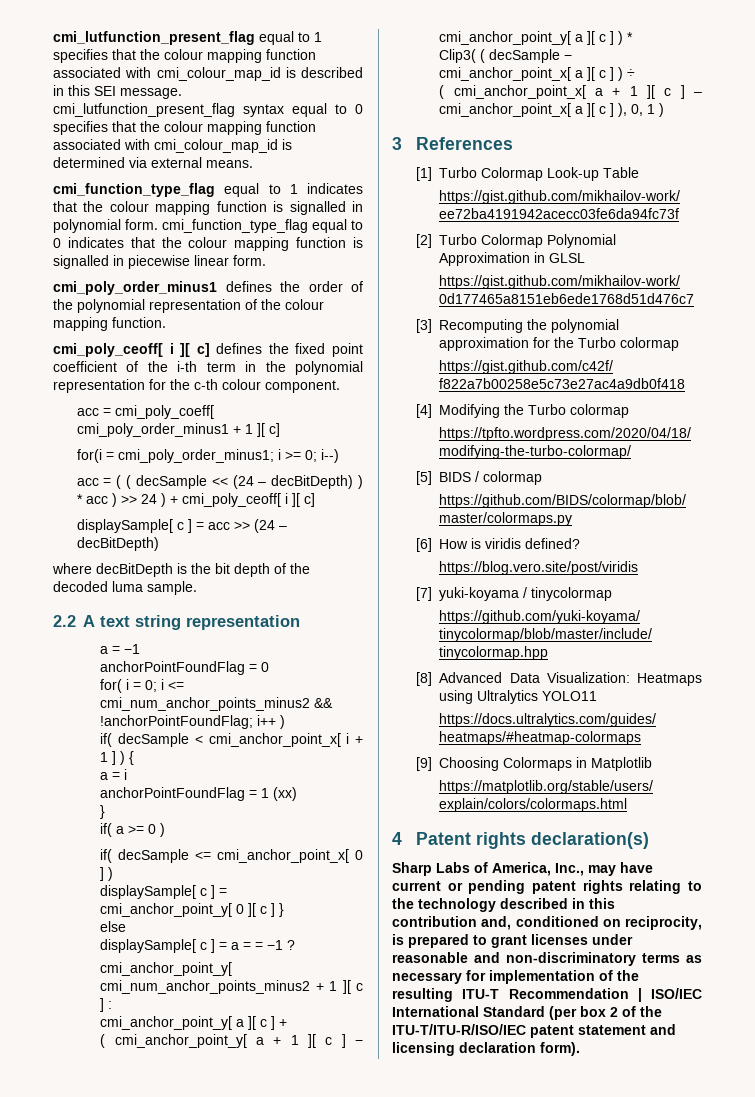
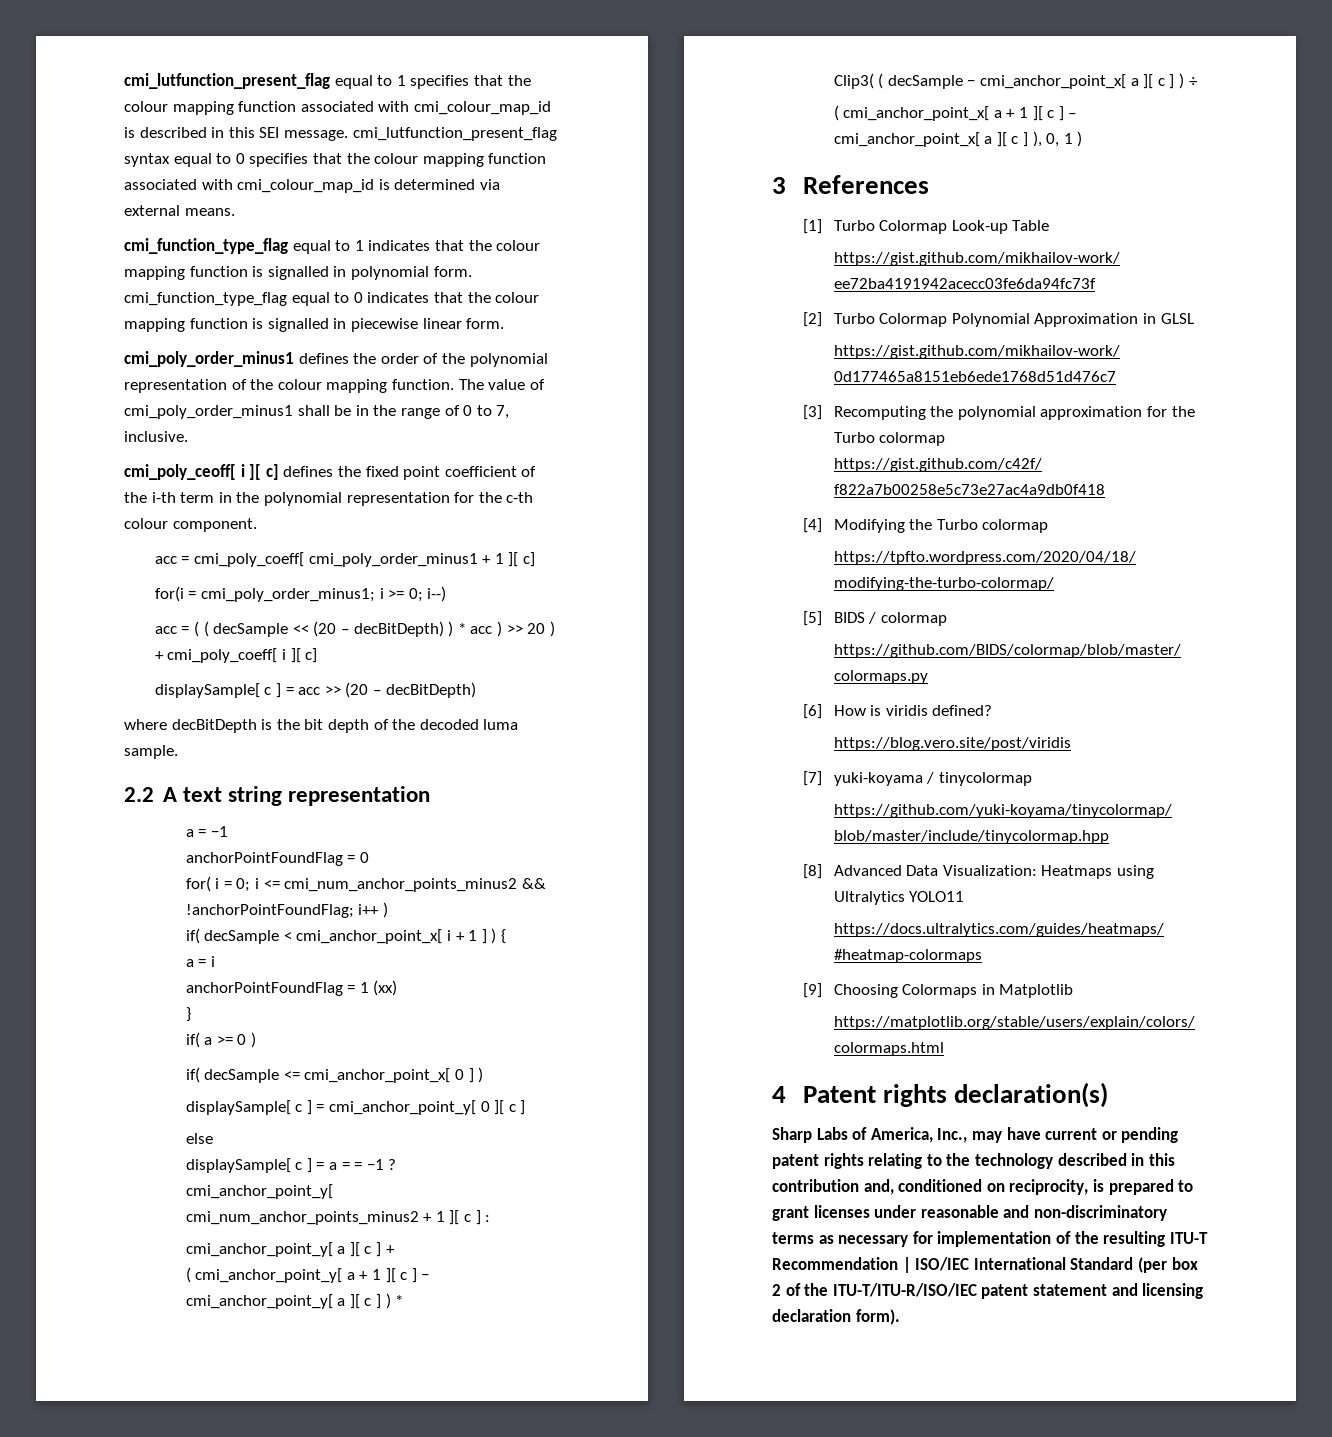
(166, 322) none -> [458,379,545,390] [124,405,510,419] [124,431,188,442] The value of cmi_poly_order_minus1 shall be in the range of 0 to 7, inclusive.
[232,475,254,489] (24 -> [313,621,337,637] (20
[140,494,157,504] 24 -> [527,623,546,634] 20
[181,493,281,507] cmi_poly_ceoff[ -> [167,648,278,663] cmi_poly_coeff[
[253,519,275,533] (24 -> [345,682,369,698] (20
[279,903,285,917] } -> (526, 1107) none

